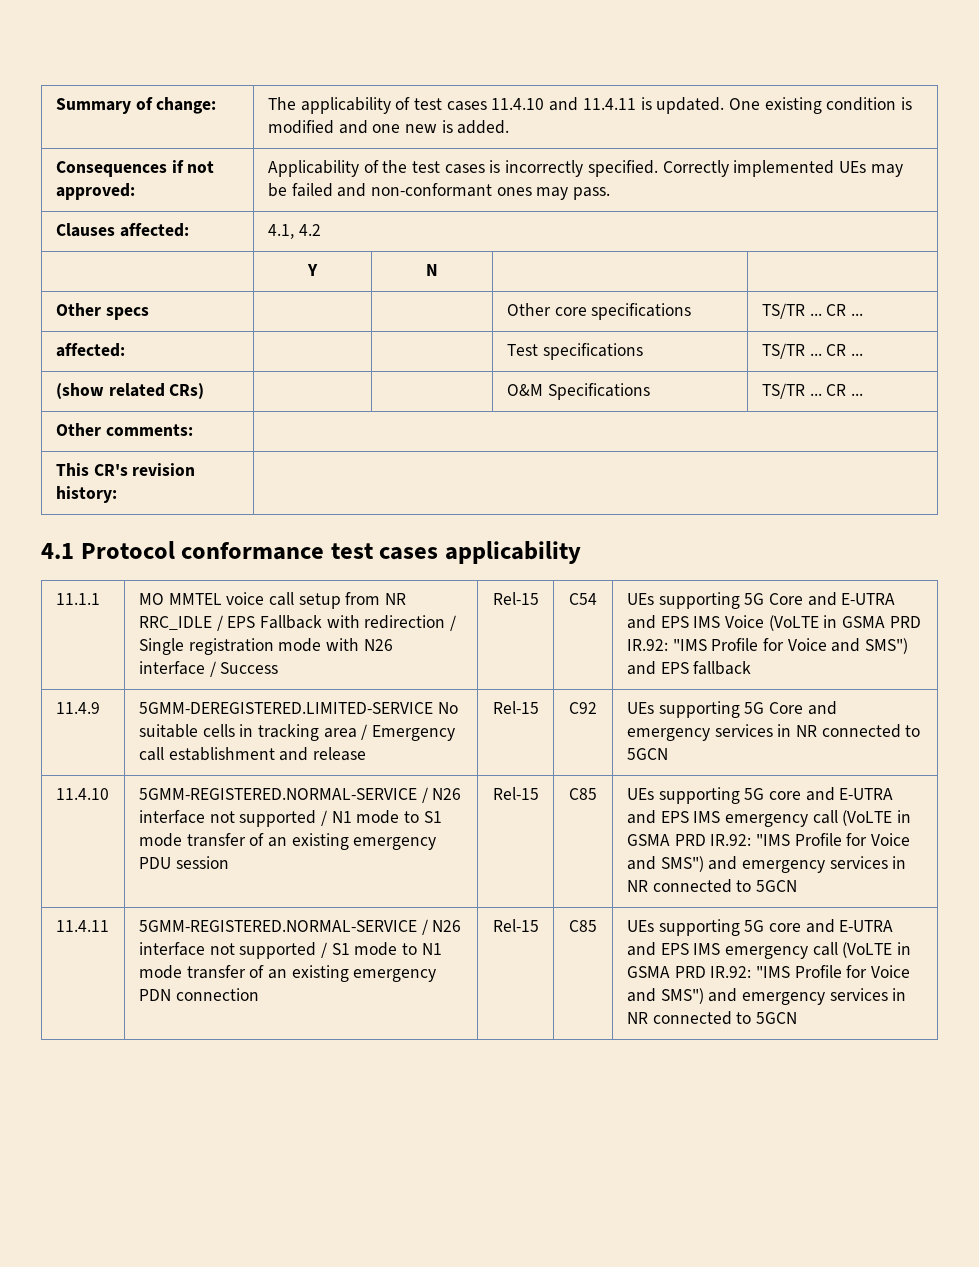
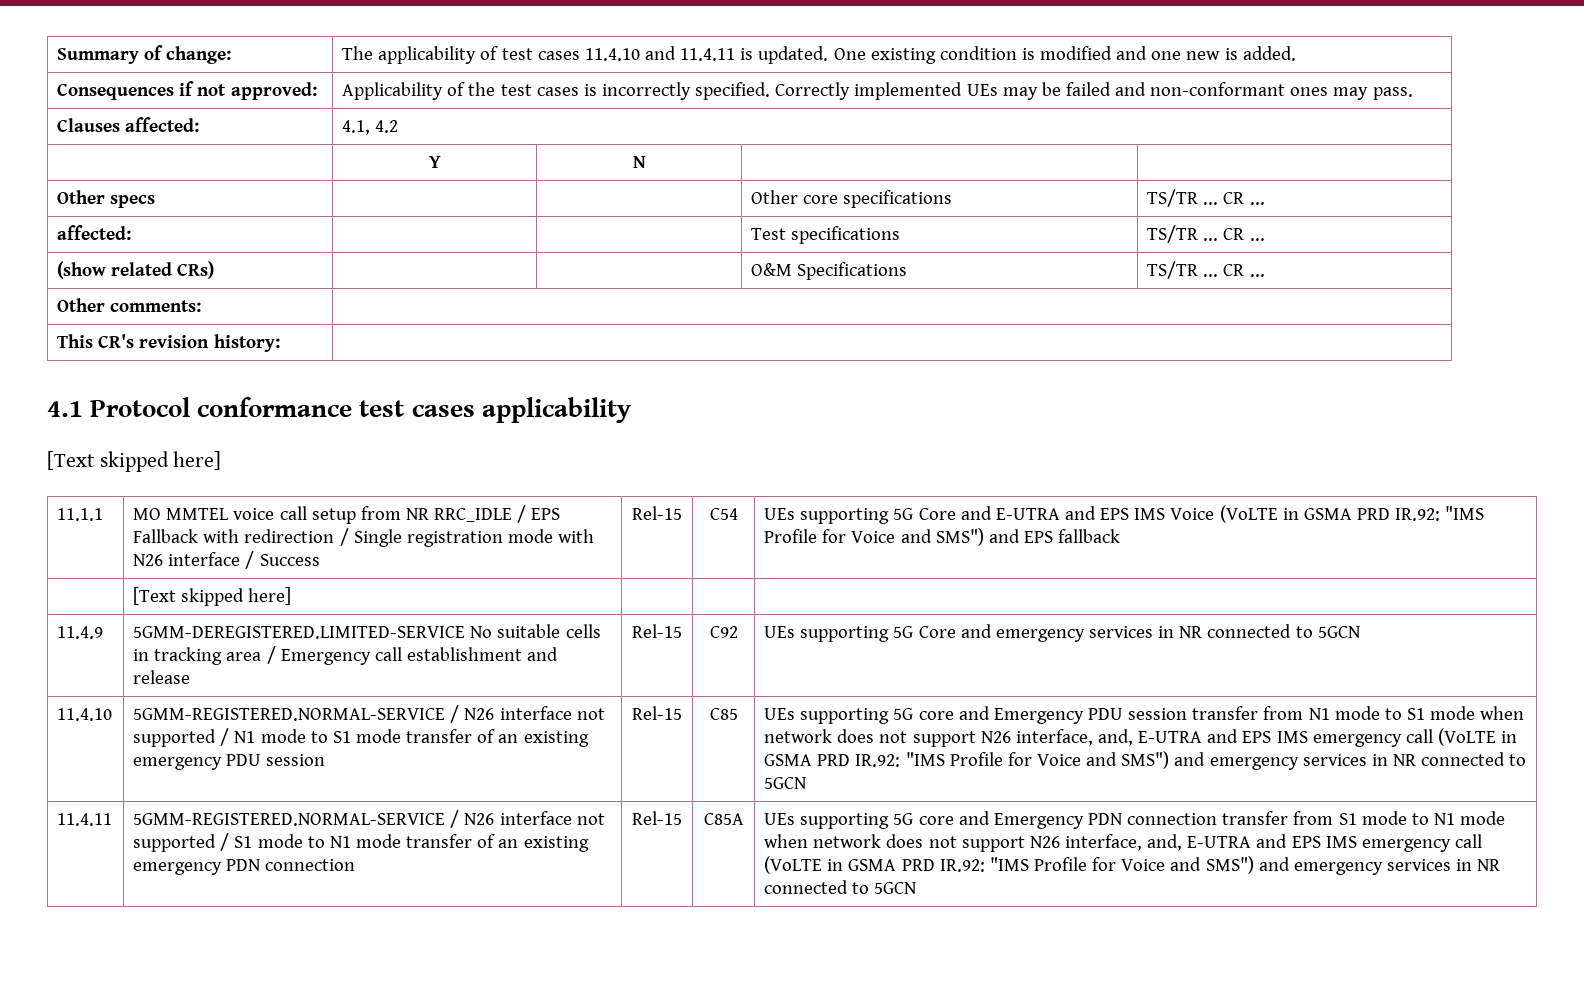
(582, 552) none -> [47,451,222,472] // [Text skipped here]
(752, 668) none -> [133,587,292,606] // | [Text skipped here] | | |
(835, 794) none -> [993,706,1525,724] [764,729,1133,747] Emergency PDU session transfer from N1 mode to S1 mode when network does not support N26 interface, and,
[569,920,597,932] [626,919,835,936] C85 | UEs supporting 5G core and -> [703,813,744,825] [764,811,1506,829] [764,834,1183,852] C85A | UEs supporting 5G core and Emergency PDN connection transfer from S1 mode to N1 mode when network does not support N26 interface, and,

